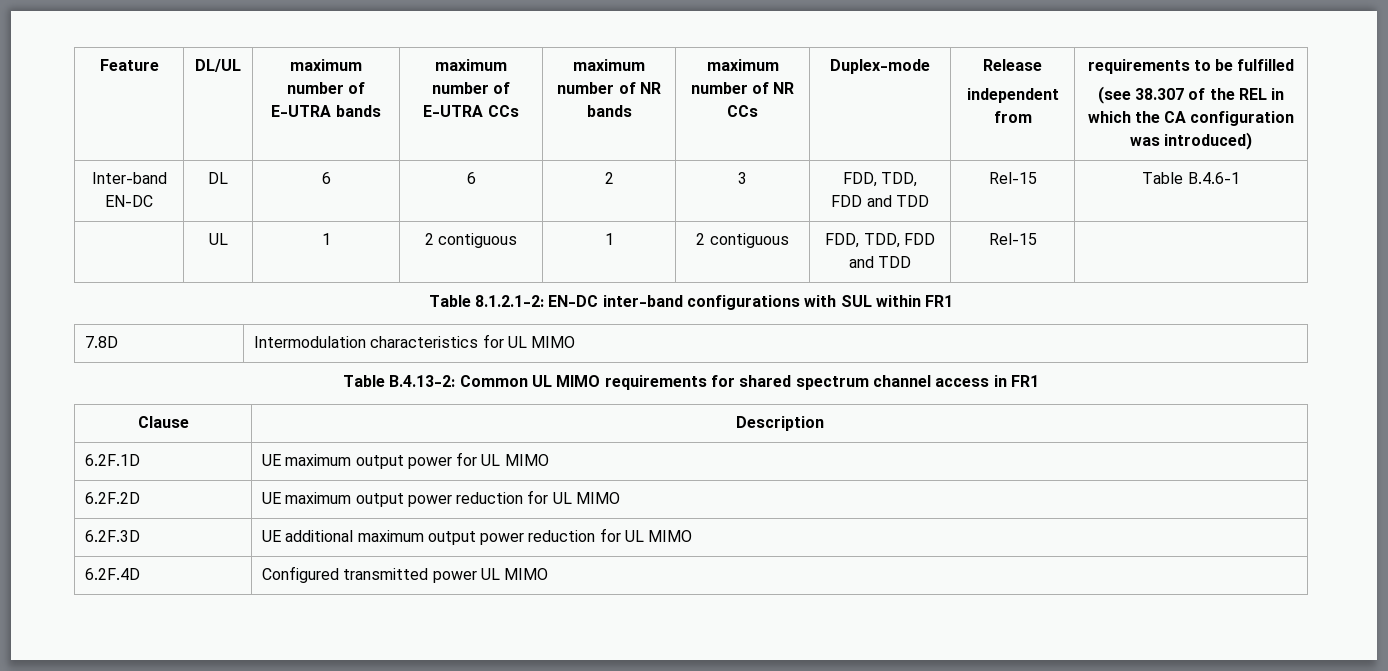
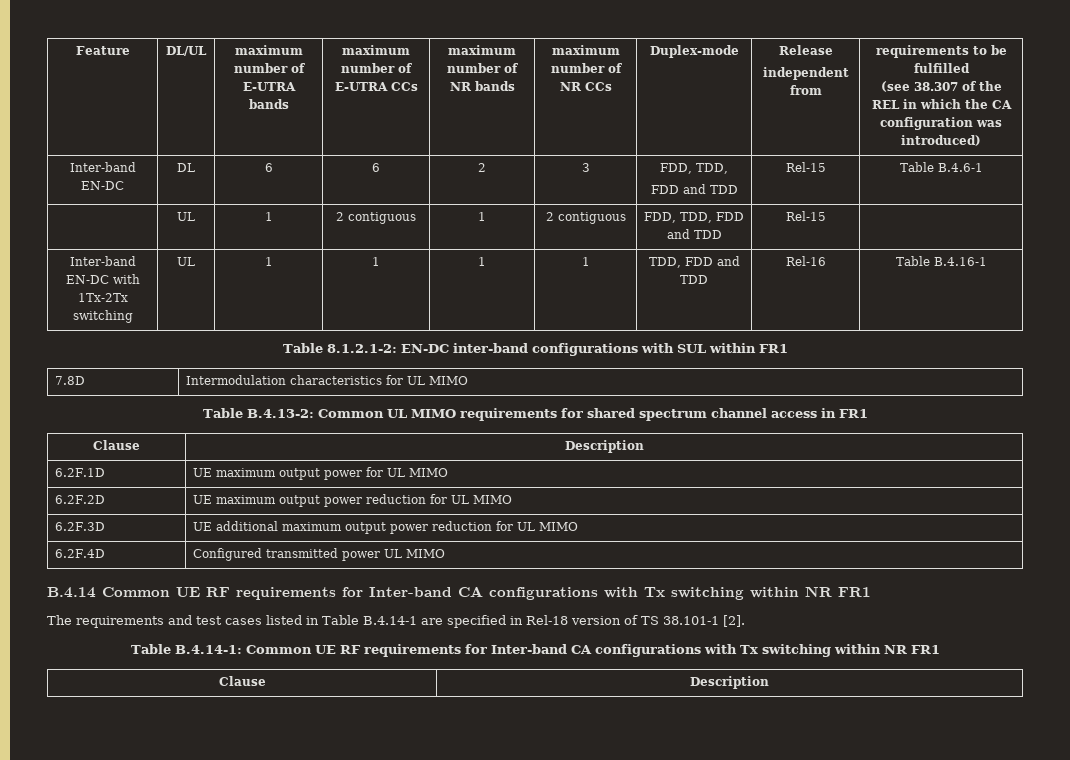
(1037, 239) none -> [69,256,136,266] [65,274,140,284] [77,293,128,302] [72,310,133,323] [177,257,195,266] [264,257,273,266] [372,257,380,266] [478,257,486,266] [581,257,590,266] [648,256,740,268] [680,275,708,284] [785,256,826,266] [895,256,987,266] // Inter-band EN-DC with 1Tx-2Tx switching | UL | 1 | 1 | 1 | 1 | TDD, FDD and TDD | Rel-16 | Table B.4.16-1
(549, 574) none -> [47,586,871,600] [47,615,745,628] [130,644,940,657] [218,676,266,686] [690,676,769,689] // B.4.14 Common UE RF requirements for Inter-band CA configurations with Tx switching within NR FR1 // The requirements and test cases listed in Table B.4.14-1 are specified in Rel-18 version of TS 38.101-1 [2]. // Table B.4.14-1: Common UE RF requirements for Inter-band CA configurations with Tx switching within NR FR1 // Clause | Description

